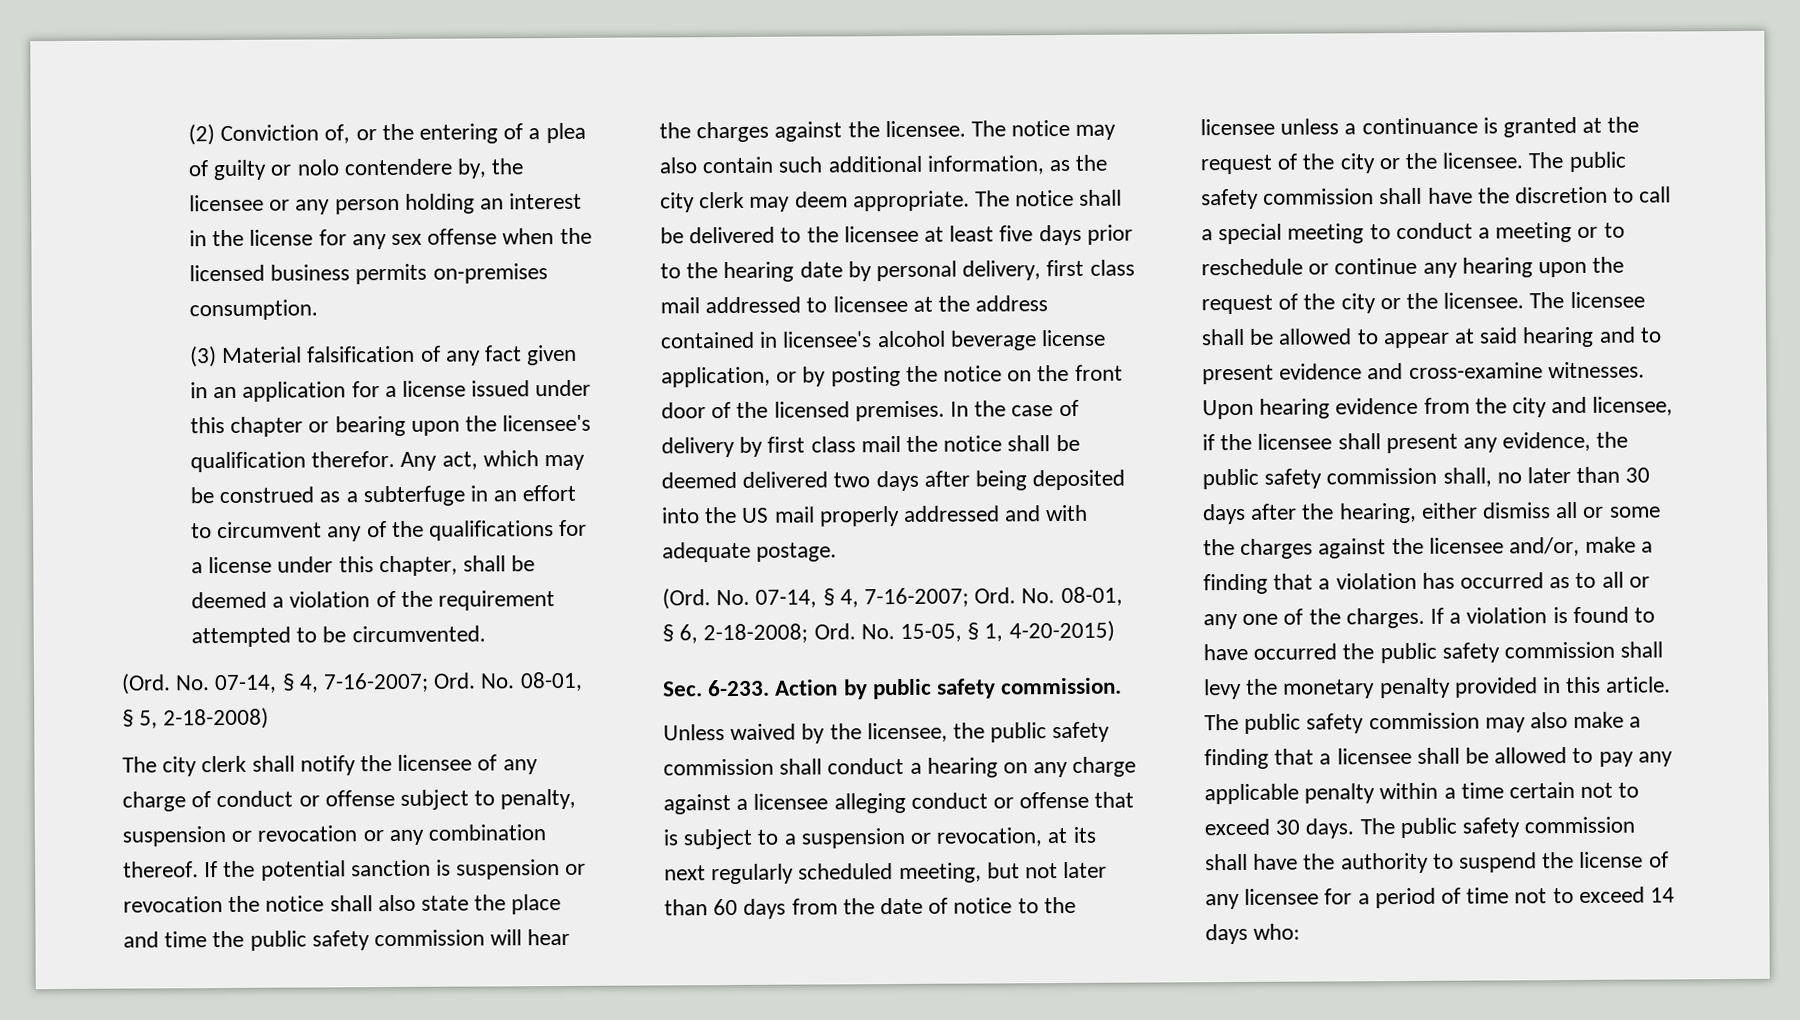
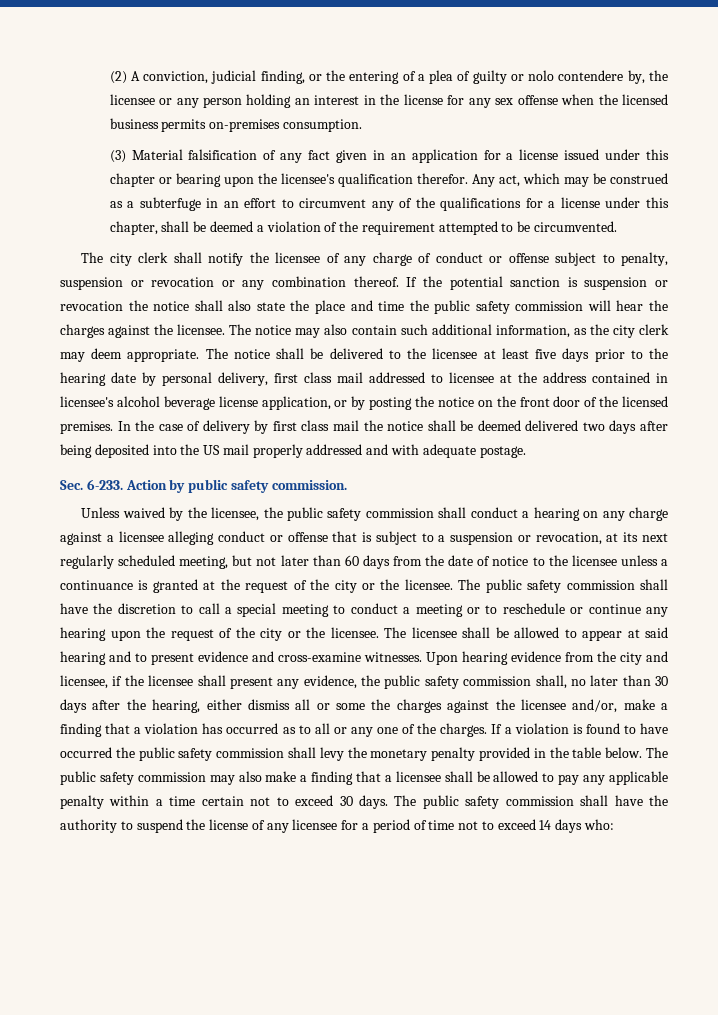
[220,124,351,144] Conviction of, -> [130,70,305,84] A conviction, judicial finding,
[121,671,583,695] [122,707,270,730] // (Ord. No. 07-14, § 4, 7-16-2007; Ord. No. 08-01, § 5, 2-18-2008) -> (617, 226) none
[662,586,1123,610] [662,620,1115,644] // (Ord. No. 07-14, § 4, 7-16-2007; Ord. No. 08-01, § 6, 2-18-2008; Ord. No. 15-05, § 1, 4-20-2015) -> (526, 452) none
[1566,676,1672,694] this article. -> [549,747,643,758] the table below.

